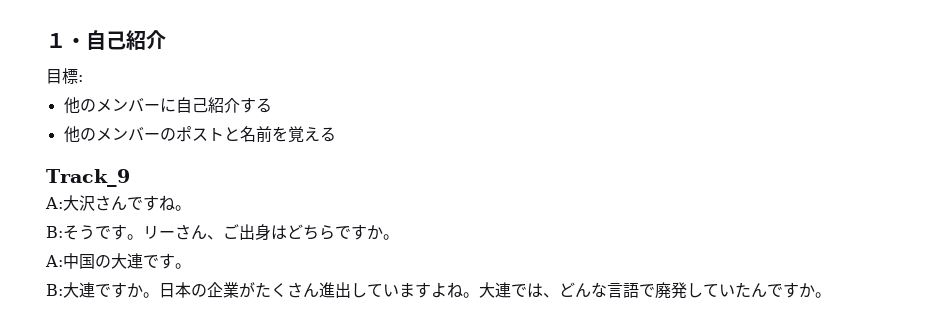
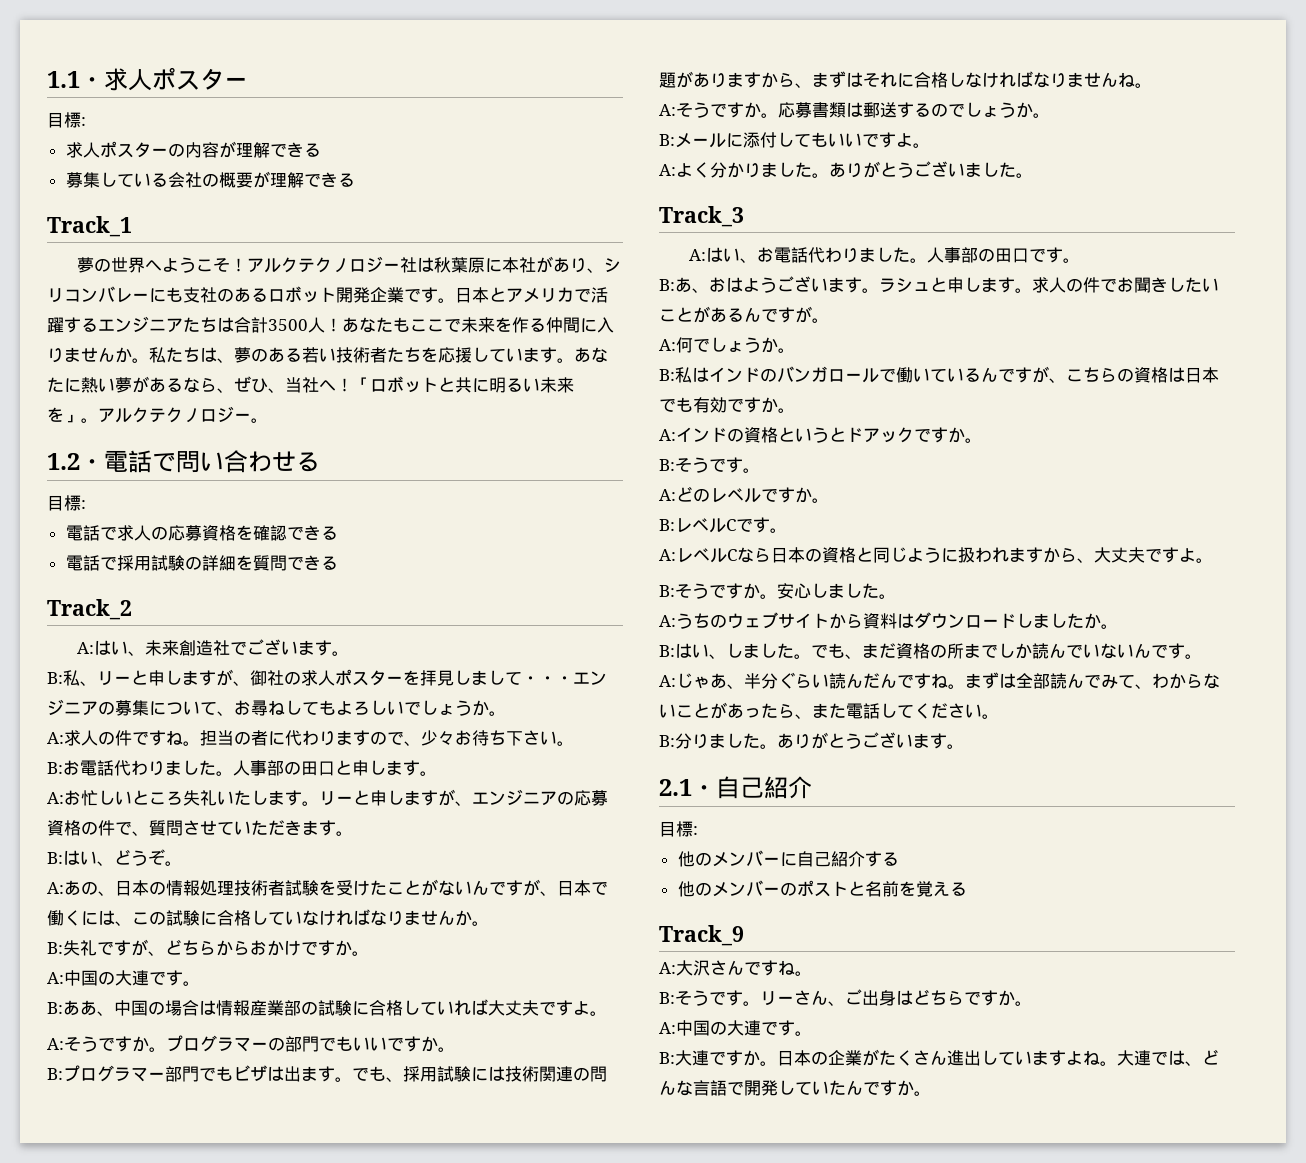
[46,33,66,48] １ -> [47,67,248,91] [47,112,86,128] [65,141,321,158] [65,171,355,188] [47,216,132,237] [76,256,621,273] [47,286,608,303] [47,316,614,333] [47,347,608,363] [47,376,574,393] [47,406,268,423] [47,450,320,473] [47,495,86,511] [65,525,338,541] [65,555,338,571] [47,599,132,620] [76,639,349,656] [47,669,607,686] [47,699,506,716] [47,730,574,746] [47,760,437,776] [47,789,608,806] [47,820,353,836] [47,849,182,866] [47,879,608,896] [47,909,489,926] [47,939,369,956] [47,970,200,986] [47,999,607,1016] [47,1035,455,1052] [47,1065,607,1082] [659,71,1152,88] [659,102,1050,118] [659,132,930,148] [659,161,1033,178] [659,206,744,227] [688,247,1080,263] [659,276,1219,293] [659,306,829,323] [659,337,795,353] [659,366,1219,383] [659,397,795,413] [659,427,982,443] [659,457,760,473] [659,486,829,503] [659,517,787,533] [659,547,1213,563] [659,583,896,599] [659,612,1118,629] [659,643,1202,659] [659,672,1220,689] [659,702,999,719] [659,732,964,749] [659,779,692,796] 1.1・求人ポスター // 目標: // 求人ポスターの内容が理解できる // 募集している会社の概要が理解できる // Track_1 // 夢の世界へようこそ！アルクテクノロジー社は秋葉原に本社があり、シリコンバレーにも支社のあるロボット開発企業です。日本とアメリカで活躍するエンジニアたちは合計3500人！あなたもここで未来を作る仲間に入りませんか。私たちは、夢のある若い技術者たちを応援しています。あなたに熱い夢があるなら、ぜひ、当社へ！「ロボットと共に明るい未来を」。アルクテクノロジー。 // 1.2・電話で問い合わせる // 目標: // 電話で求人の応募資格を確認できる // 電話で採用試験の詳細を質問できる // Track_2 // A:はい、未来創造社でございます。 // B:私、リーと申しますが、御社の求人ポスターを拝見しまして・・・エンジニアの募集について、お尋ねしてもよろしいでしょうか。 // A:求人の件ですね。担当の者に代わりますので、少々お待ち下さい。 // B:お電話代わりました。人事部の田口と申します。 // A:お忙しいところ失礼いたします。リーと申しますが、エンジニアの応募資格の件で、質問させていただきます。 // B:はい、どうぞ。 // A:あの、日本の情報処理技術者試験を受けたことがないんですが、日本で働くには、この試験に合格していなければなりませんか。 // B:失礼ですが、どちらからおかけですか。 // A:中国の大連です。 // B:ああ、中国の場合は情報産業部の試験に合格していれば大丈夫ですよ。 // A:そうですか。プログラマーの部門でもいいですか。 // B:プログラマー部門でもビザは出ます。でも、採用試験には技術関連の問題がありますから、まずはそれに合格しなければなりませんね。 // A:そうですか。応募書類は郵送するのでしょうか。 // B:メールに添付してもいいですよ。 // A:よく分かりました。ありがとうございました。 // Track_3 // A:はい、お電話代わりました。人事部の田口です。 // B:あ、おはようございます。ラシュと申します。求人の件でお聞きしたいことがあるんですが。 // A:何でしょうか。 // B:私はインドのバンガロールで働いているんですが、こちらの資格は日本でも有効ですか。 // A:インドの資格というとドアックですか。 // B:そうです。 // A:どのレベルですか。 // B:レベルCです。 // A:レベルCなら日本の資格と同じように扱われますから、大丈夫ですよ。 // B:そうですか。安心しました。 // A:うちのウェブサイトから資料はダウンロードしましたか。 // B:はい、しました。でも、まだ資格の所までしか読んでいないんです。 // A:じゃあ、半分ぐらい読んだんですね。まずは全部読んでみて、わからないことがあったら、また電話してください。 // B:分りました。ありがとうございます。 // 2.1
[655,282,671,299] 廃 -> [744,1080,761,1096] 開

